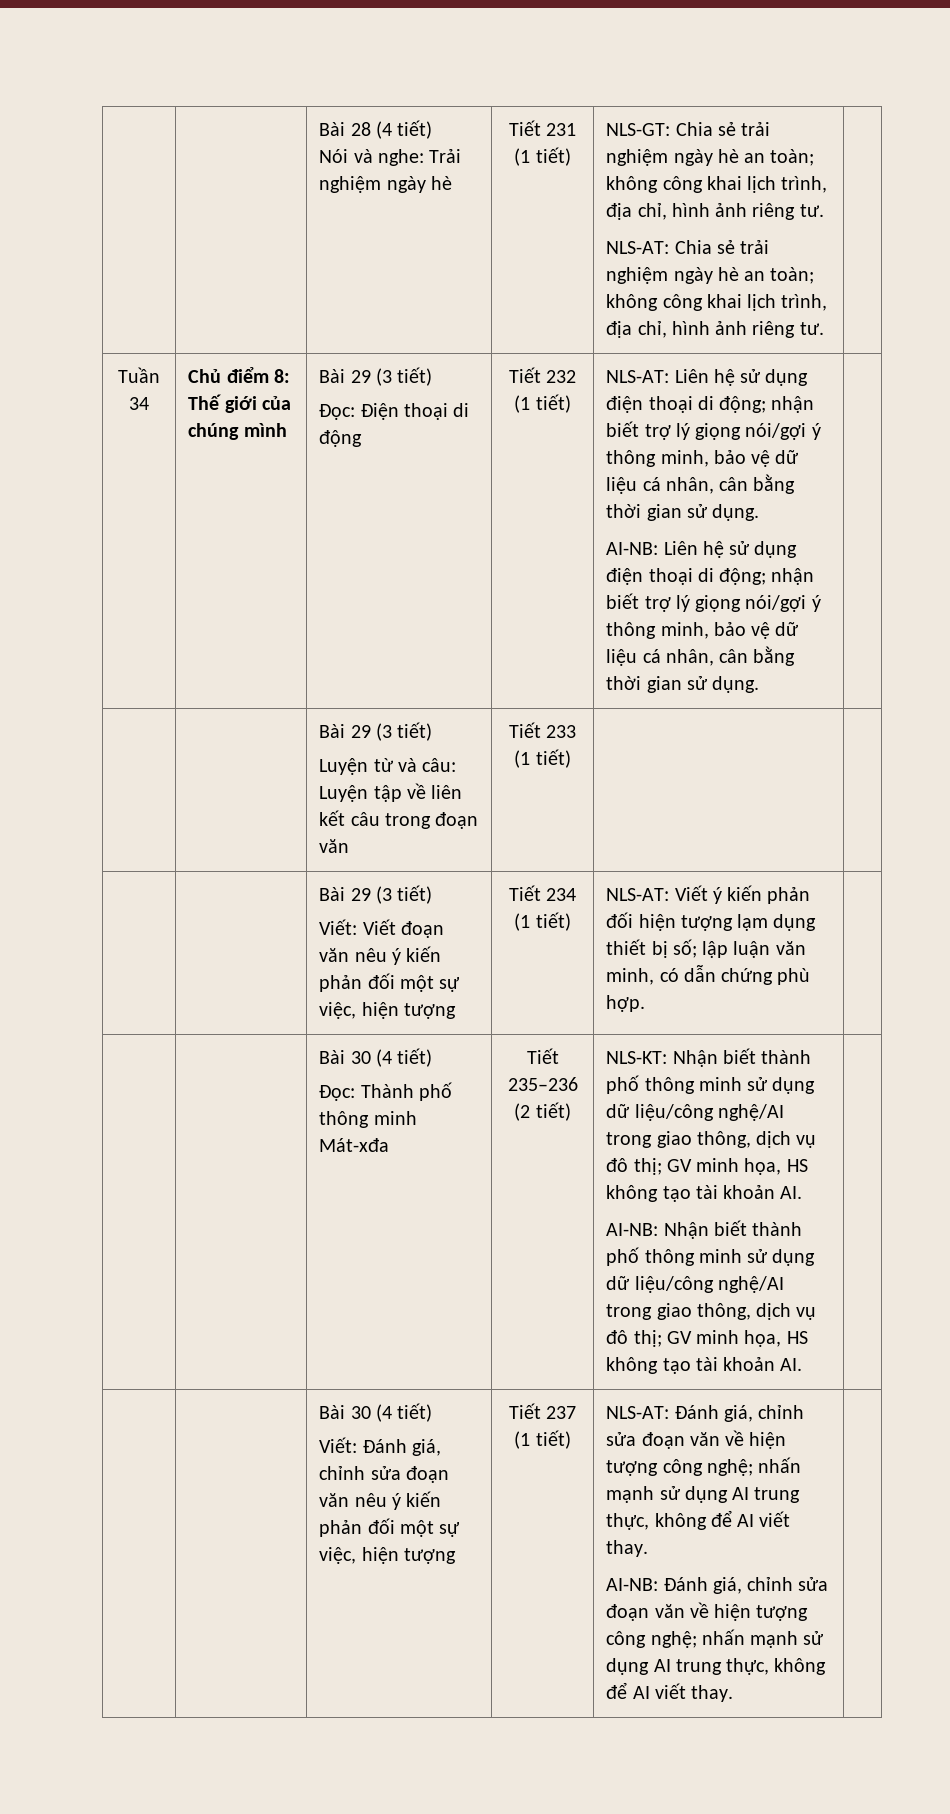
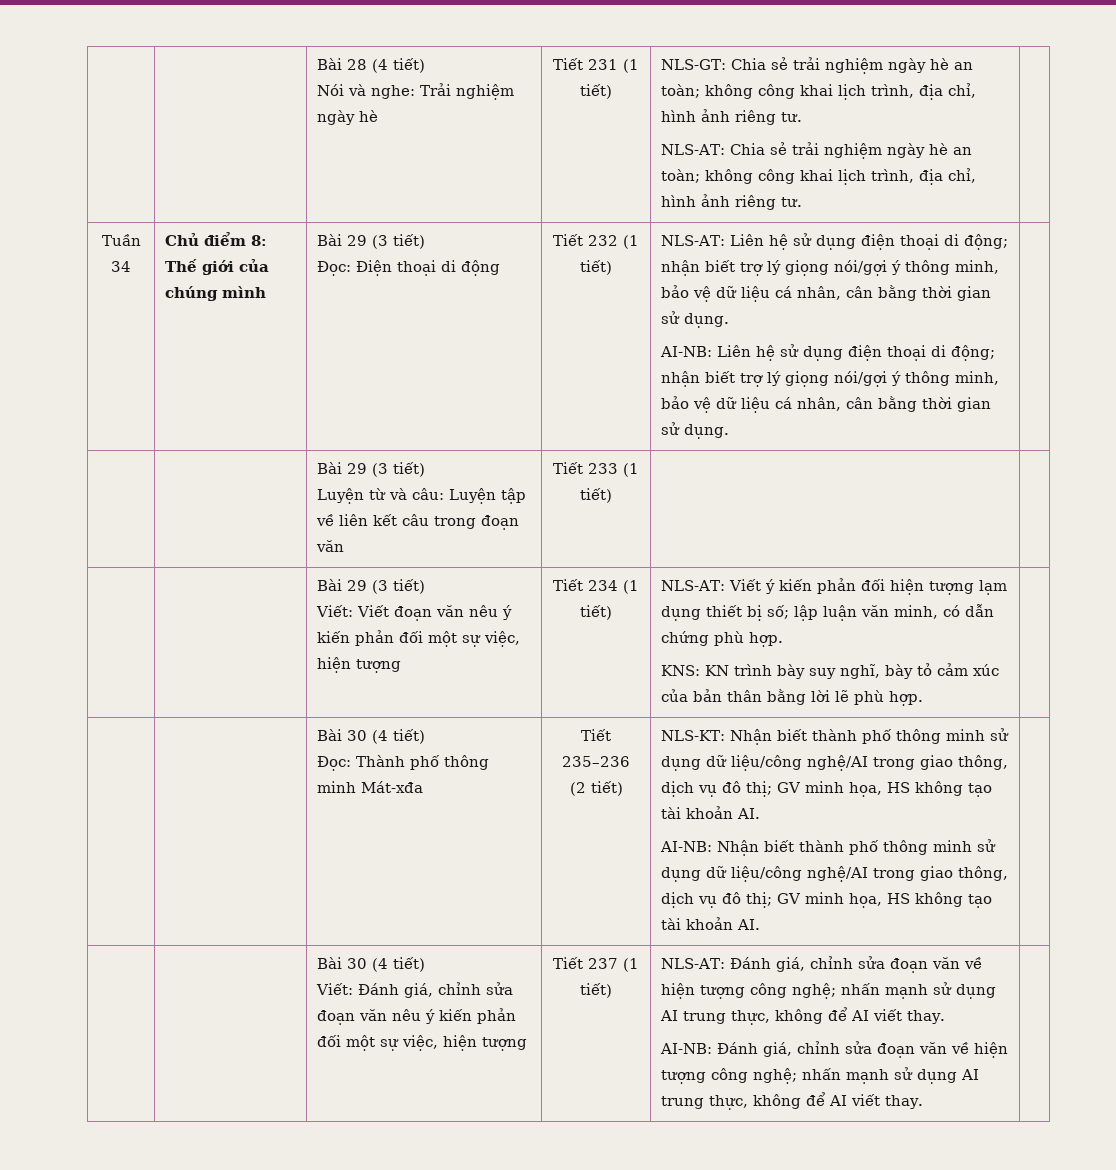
(646, 1003) none -> [661,663,1000,679] [661,689,924,706] // KNS: KN trình bày suy nghĩ, bày tỏ cảm xúc của bản thân bằng lời lẽ phù hợp.

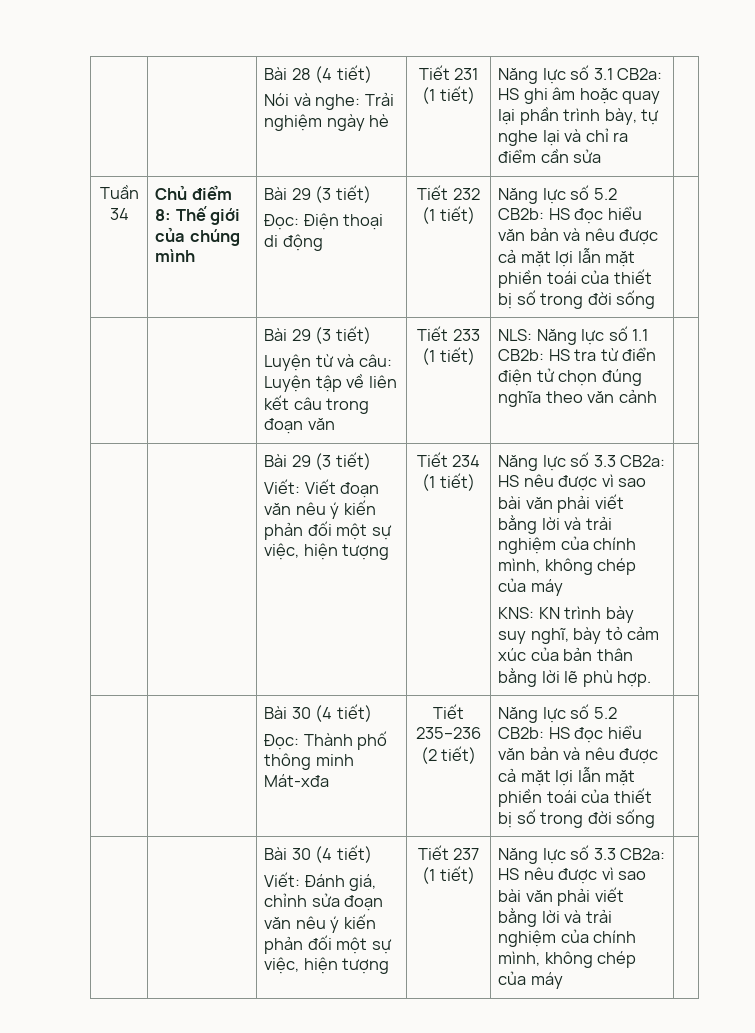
[661,57,974,74] [661,83,977,100] [661,109,803,125] [661,142,973,159] [661,168,977,185] [661,194,803,210] NLS-GT: Chia sẻ trải nghiệm ngày hè an toàn; không công khai lịch trình, địa chỉ, hình ảnh riêng tư. // NLS-AT: Chia sẻ trải nghiệm ngày hè an toàn; không công khai lịch trình, địa chỉ, hình ảnh riêng tư. -> [498,65,663,84] [498,87,661,104] [498,107,660,125] [498,128,629,146] [498,149,602,163] Năng lực số 3.1 CB2a: HS ghi âm hoặc quay lại phần trình bày, tự nghe lại và chỉ ra điểm cần sửa
[661,233,1009,250] [661,260,1000,276] [661,285,992,302] [661,311,730,328] [660,344,996,361] [661,371,1000,387] [661,396,992,413] [661,422,730,439] NLS-AT: Liên hệ sử dụng điện thoại di động; nhận biết trợ lý giọng nói/gợi ý thông minh, bảo vệ dữ liệu cá nhân, cân bằng thời gian sử dụng. // AI-NB: Liên hệ sử dụng điện thoại di động; nhận biết trợ lý giọng nói/gợi ý thông minh, bảo vệ dữ liệu cá nhân, cân bằng thời gian sử dụng. -> [498,185,617,204] [498,206,642,224] [498,227,659,245] [498,248,636,267] [498,269,652,288] [498,290,656,309] Năng lực số 5.2 CB2b: HS đọc hiểu văn bản và nêu được cả mặt lợi lẫn mặt phiền toái của thiết bị số trong đời sống
(612, 495) none -> [498,326,649,345] [498,347,657,361] [498,368,642,386] [498,389,657,407] NLS: Năng lực số 1.1 CB2b: HS tra từ điển điện tử chọn đúng nghĩa theo văn cảnh
[661,578,1008,595] [661,604,995,621] [661,631,784,647] NLS-AT: Viết ý kiến phản đối hiện tượng lạm dụng thiết bị số; lập luận văn minh, có dẫn chứng phù hợp. -> [498,452,666,471] [498,474,647,491] [498,494,624,513] [498,515,612,534] [498,536,637,554] [498,558,637,575] [498,578,563,596] Năng lực số 3.3 CB2a: HS nêu được vì sao bài văn phải viết bằng lời và trải nghiệm của chính mình, không chép của máy
[661,728,1010,745] [661,755,1009,771] [661,781,993,797] [661,806,761,819] [660,839,997,856] [661,866,1009,882] [661,892,993,908] [661,917,761,930] NLS-KT: Nhận biết thành phố thông minh sử dụng dữ liệu/công nghệ/AI trong giao thông, dịch vụ đô thị; GV minh họa, HS không tạo tài khoản AI. // AI-NB: Nhận biết thành phố thông minh sử dụng dữ liệu/công nghệ/AI trong giao thông, dịch vụ đô thị; GV minh họa, HS không tạo tài khoản AI. -> [498,704,617,723] [498,725,642,743] [498,746,659,764] [498,767,636,786] [498,788,652,807] [498,809,656,828] Năng lực số 5.2 CB2b: HS đọc hiểu văn bản và nêu được cả mặt lợi lẫn mặt phiền toái của thiết bị số trong đời sống
[661,956,983,973] [661,982,997,999] [660,1007,946,1025] [660,1041,1009,1058] [661,1067,980,1084] [661,1092,924,1110] NLS-AT: Đánh giá, chỉnh sửa đoạn văn về hiện tượng công nghệ; nhấn mạnh sử dụng AI trung thực, không để AI viết thay. // AI-NB: Đánh giá, chỉnh sửa đoạn văn về hiện tượng công nghệ; nhấn mạnh sử dụng AI trung thực, không để AI viết thay. -> [498,845,666,864] [498,867,647,884] [498,887,624,906] [498,908,612,927] [498,929,637,947] [498,951,637,968] [498,971,563,989] Năng lực số 3.3 CB2a: HS nêu được vì sao bài văn phải viết bằng lời và trải nghiệm của chính mình, không chép của máy

